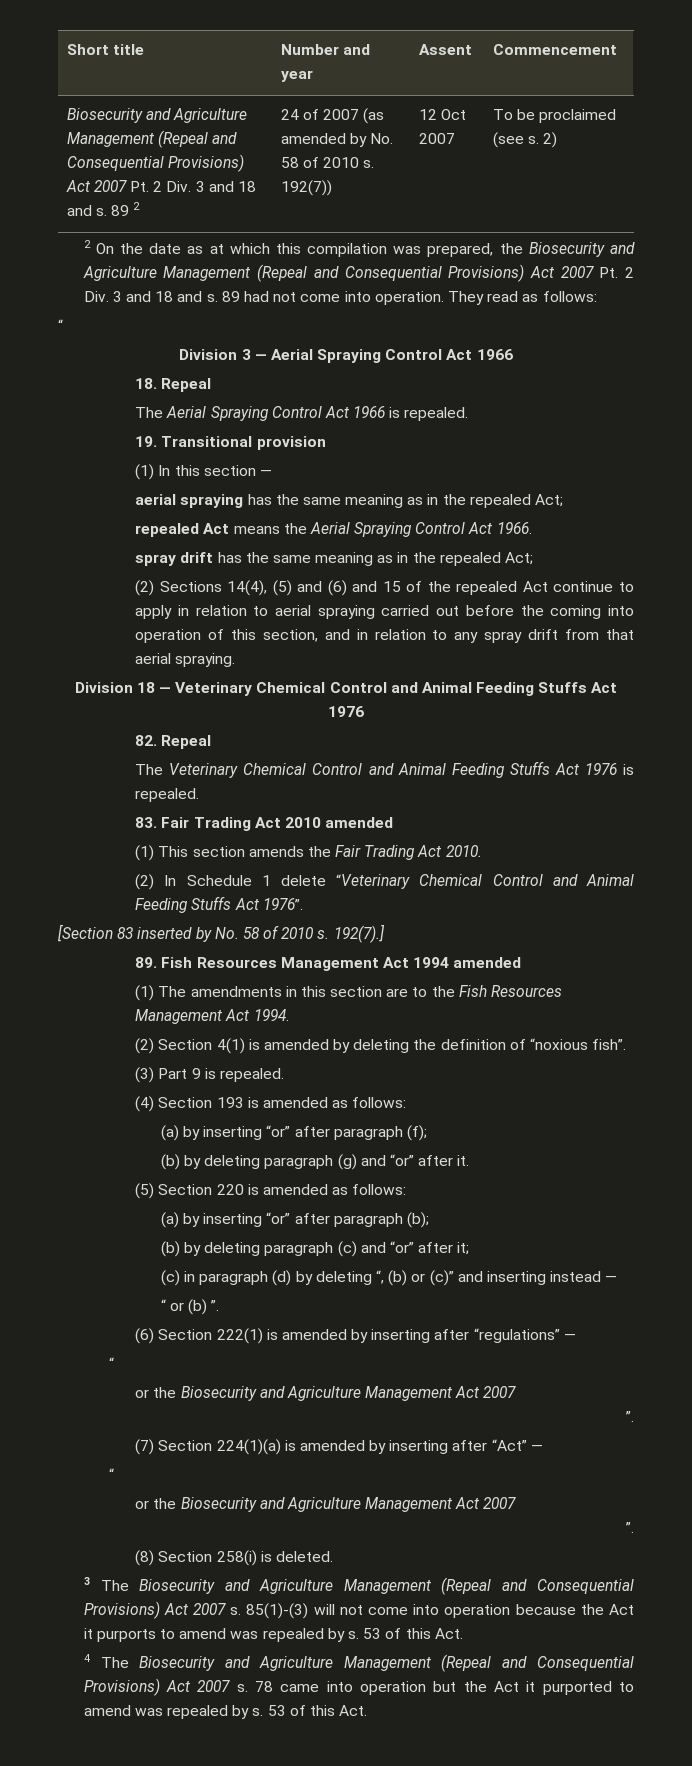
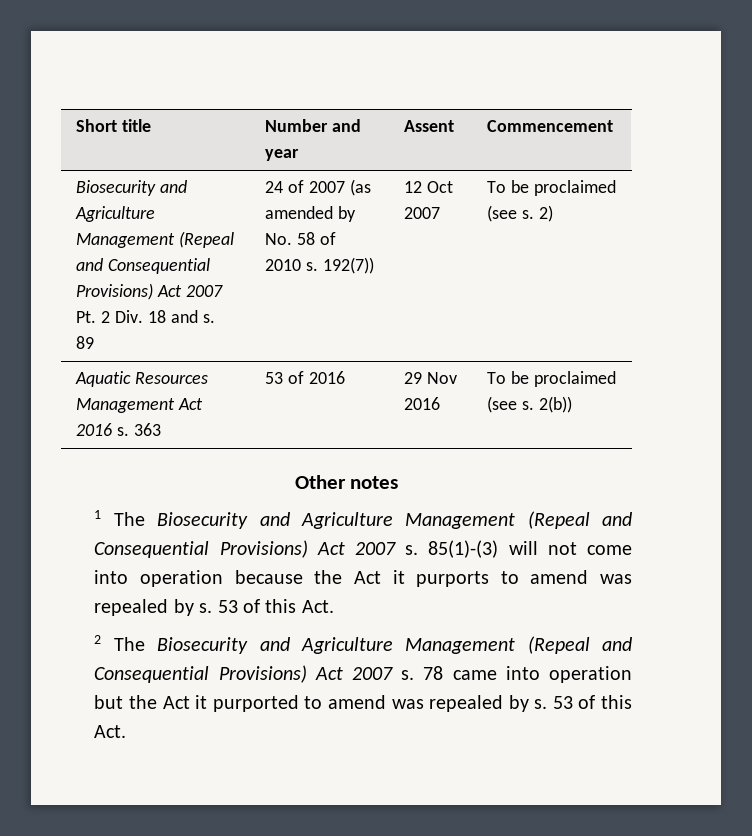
[195,181,256,192] [66,202,141,216] 3 and 18 and s. 89 2 -> [147,310,215,323] [76,336,95,349] 18 and s. 89
[83,240,636,257] [82,264,634,282] [83,291,597,305] [58,319,63,331] [179,349,513,363] [135,378,212,392] [135,406,469,421] [135,436,326,450] [135,464,272,480] [135,494,564,508] [135,522,532,537] [135,552,534,566] [135,580,634,596] [135,605,634,619] [135,629,635,643] [135,653,236,667] [74,682,618,696] [328,706,364,717] [135,735,212,749] [135,761,634,778] [135,788,200,802] [135,817,394,831] [135,845,482,861] [135,874,634,890] [135,896,303,913] [58,924,385,943] [135,957,522,971] [135,985,563,1001] [135,1009,289,1024] [135,1038,627,1054] [135,1067,284,1083] [135,1096,407,1112] [160,1125,428,1141] [160,1154,470,1170] [135,1183,407,1199] [160,1212,430,1228] [160,1241,470,1257] [160,1270,618,1286] [160,1299,220,1315] [135,1328,576,1344] [109,1357,115,1369] [135,1386,517,1401] [625,1411,634,1422] [135,1439,543,1455] [109,1468,115,1480] [135,1497,517,1512] [625,1522,634,1533] [135,1550,333,1566] [83,1577,90,1585] // 2 On the date as at which this compilation was prepared, the Biosecurity and Agriculture Management (Repeal and Consequential Provisions) Act 2007 Pt. 2 Div. 3 and 18 and s. 89 had not come into operation. They read as follows: // “ // Division 3 — Aerial Spraying Control Act 1966 // 18. Repeal // The Aerial Spraying Control Act 1966 is repealed. // 19. Transitional provision // (1) In this section — // aerial spraying has the same meaning as in the repealed Act; // repealed Act means the Aerial Spraying Control Act 1966. // spray drift has the same meaning as in the repealed Act; // (2) Sections 14(4), (5) and (6) and 15 of the repealed Act continue to apply in relation to aerial spraying carried out before the coming into operation of this section, and in relation to any spray drift from that aerial spraying. // Division 18 — Veterinary Chemical Control and Animal Feeding Stuffs Act 1976 // 82. Repeal // The Veterinary Chemical Control and Animal Feeding Stuffs Act 1976 is repealed. // 83. Fair Trading Act 2010 amended // (1) This section amends the Fair Trading Act 2010. // (2) In Schedule 1 delete “Veterinary Chemical Control and Animal Feeding Stuffs Act 1976”. // [Section 83 inserted by No. 58 of 2010 s. 192(7).] // 89. Fish Resources Management Act 1994 amended // (1) The amendments in this section are to the Fish Resources Management Act 1994. // (2) Section 4(1) is amended by deleting the definition of “noxious fish”. // (3) Part 9 is repealed. // (4) Section 193 is amended as follows: // (a) by inserting “or” after paragraph (f); // (b) by deleting paragraph (g) and “or” after it. // (5) Section 220 is amended as follows: // (a) by inserting “or” after paragraph (b); // (b) by deleting paragraph (c) and “or” after it; // (c) in paragraph (d) by deleting “, (b) or (c)” and inserting instead — // “ or (b) ”. // (6) Section 222(1) is amended by inserting after “regulations” — // “ // or the Biosecurity and Agriculture Management Act 2007 // ”. // (7) Section 224(1)(a) is amended by inserting after “Act” — // “ // or the Biosecurity and Agriculture Management Act 2007 // ”. // (8) Section 258(i) is deleted. // 3 -> [75,371,209,387] [76,398,204,413] [76,423,161,436] [265,371,345,384] [404,372,458,384] [404,397,441,410] [487,371,616,387] [487,396,572,413] [294,475,399,489] [94,510,102,519] // Aquatic Resources Management Act 2016 s. 363 | 53 of 2016 | 29 Nov 2016 | To be proclaimed (see s. 2(b)) // Other notes // 1
[83,1654,91,1662] 4 -> [94,635,102,644] 2

